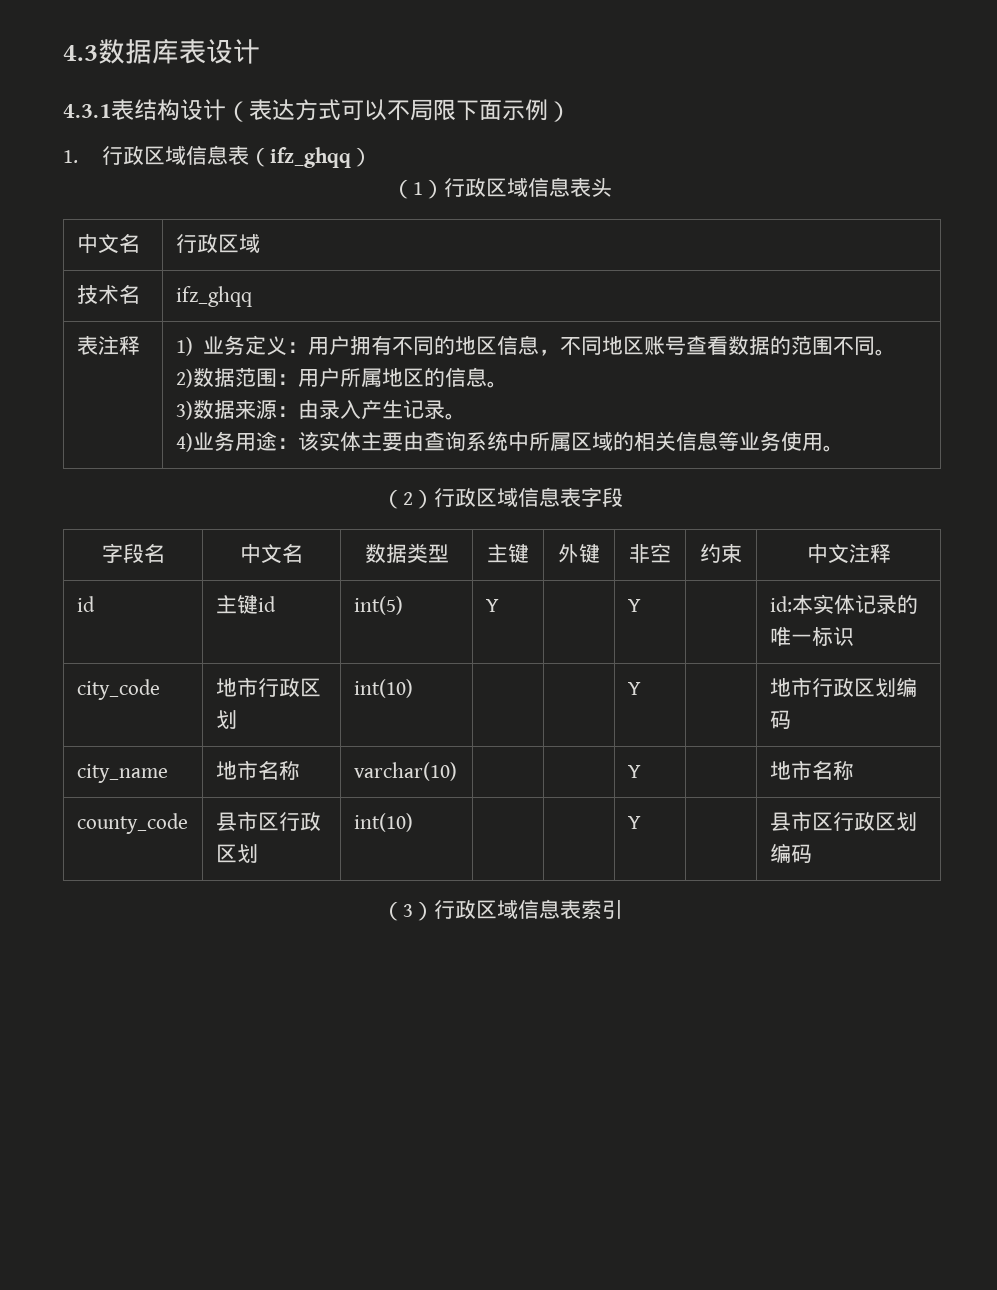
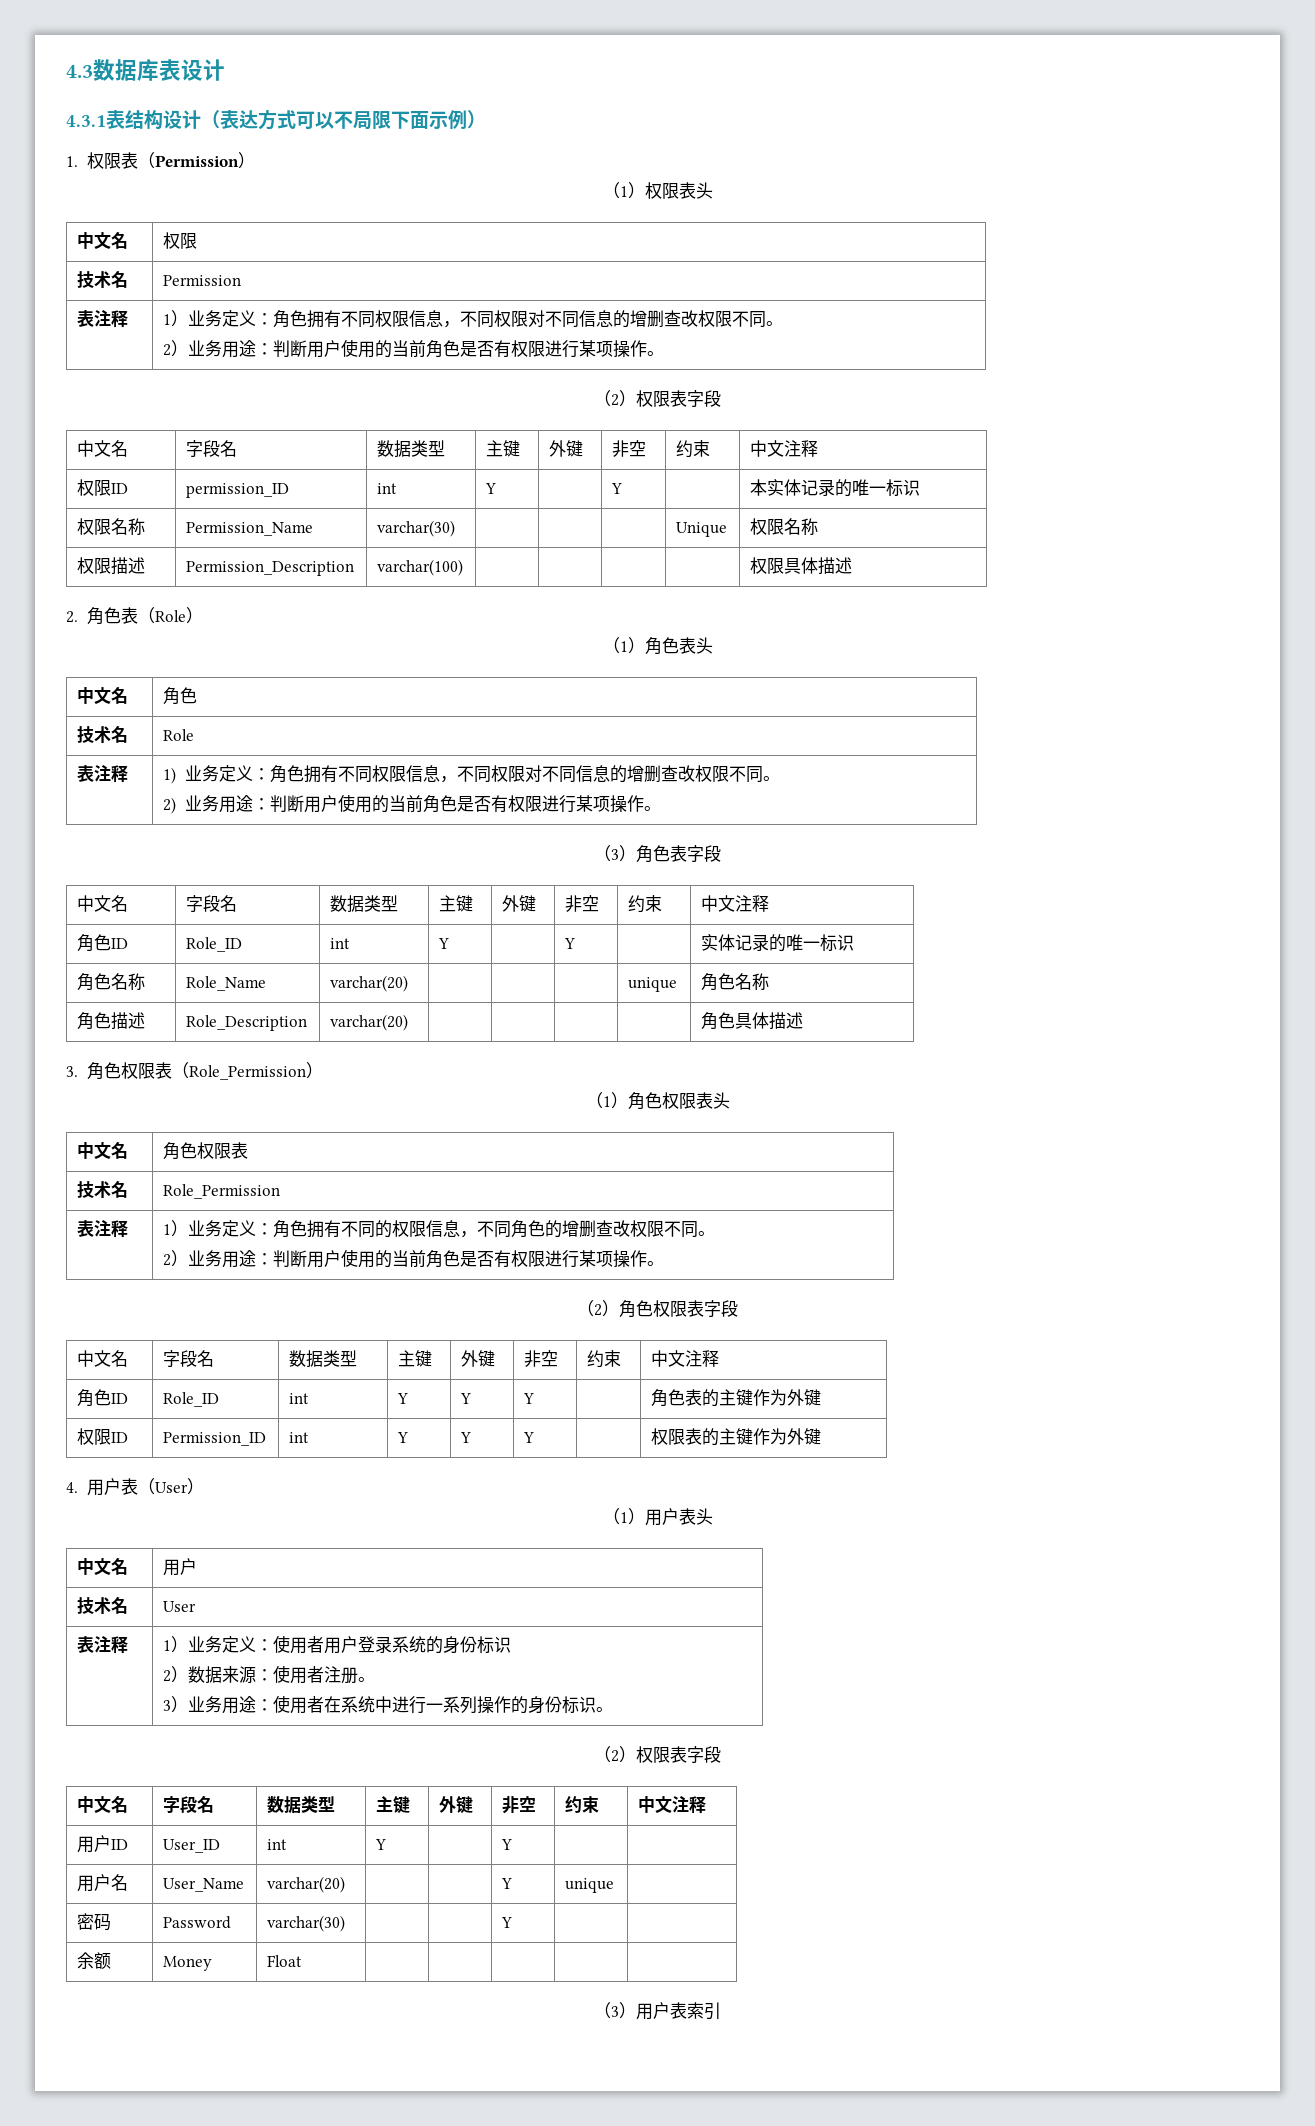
[101,145,372,168] [392,177,612,199] [76,233,140,254] [175,234,260,253] [76,285,140,304] [175,286,252,307] [76,336,140,355] [175,335,897,356] [175,367,508,388] [175,400,466,420] [175,431,844,452] [381,487,623,509] [101,543,165,563] [240,543,303,564] [364,543,449,563] [487,544,529,563] [558,544,600,563] [629,543,671,563] [700,544,742,563] [806,543,891,564] [76,596,95,612] [215,595,276,614] [353,596,403,615] [485,599,499,612] [627,599,641,612] [769,596,792,612] 行政区域信息表（ifz_ghqq） // （1）行政区域信息表头 // 中文名 | 行政区域 // 技术名 | ifz_ghqq // 表注释 | 1)业务定义：用户拥有不同的地区信息，不同地区账号查看数据的范围不同。 // 2)数据范围：用户所属地区的信息。 // 3)数据来源：由录入产生记录。 // 4)业务用途：该实体主要由查询系统中所属区域的相关信息等业务使用。 // （2）行政区域信息表字段 // 字段名 | 中文名 | 数据类型 | 主键 | 外键 | 非空 | 约束 | 中文注释 // id | 主键id | int(5) | Y | | Y | | id: -> [86,152,255,169] [602,182,713,199] [77,232,129,250] [163,232,198,249] [77,271,129,288] [163,275,242,286] [77,310,129,328] [163,310,784,328] [163,339,665,358] [594,390,721,407] [77,440,129,457] [186,440,238,457] [377,440,446,458] [486,440,521,457] [549,440,584,457] [612,440,647,457] [676,440,711,458] [750,440,819,457] [77,479,129,496] [186,483,290,498] [377,483,398,494] [485,483,497,494] [611,483,623,494] 权限表（Permission） // （1）权限表头 // 中文名 | 权限 // 技术名 | Permission // 表注释 | 1）业务定义：角色拥有不同权限信息，不同权限对不同信息的增删查改权限不同。 // 2）业务用途：判断用户使用的当前角色是否有权限进行某项操作。 // （2）权限表字段 // 中文名 | 字段名 | 数据类型 | 主键 | 外键 | 非空 | 约束 | 中文注释 // 权限ID | permission_ID | int | Y | | Y | |
[76,679,160,700] [215,677,321,697] [215,710,237,729] [353,679,413,698] [627,682,641,695] [769,677,917,697] [769,710,791,729] [76,764,168,783] [215,760,300,780] [353,762,457,781] [627,765,641,778] [769,760,854,780] [76,813,188,834] [215,811,321,832] [215,844,258,863] [353,813,413,832] [627,816,641,829] [769,811,917,832] [769,843,812,863] [381,899,560,921] city_code | 地市行政区划 | int(10) | | | Y | | 地市行政区划编码 // city_name | 地市名称 | varchar(10) | | | Y | | 地市名称 // county_code | 县市区行政区划 | int(10) | | | Y | | 县市区行政区划编码 // （3）行政区域信息 -> [77,518,146,535] [186,522,314,536] [377,520,456,537] [676,522,728,537] [750,518,819,535] [77,557,146,575] [186,561,355,576] [377,559,464,576] [750,557,853,575] [66,607,203,625] [602,637,713,655] [77,687,129,705] [163,687,198,705] [77,726,129,743] [163,729,195,741] [77,765,129,783] [163,765,780,784] [163,794,661,814] [594,845,721,863] [77,895,129,912] [186,895,238,912] [330,895,399,913] [439,895,474,912] [502,895,537,912] [565,895,600,912] [628,895,663,913] [701,895,770,912] [77,934,129,952] [186,937,243,952] [330,938,351,949] [438,938,450,949] [564,938,576,949] [701,934,855,952] [77,973,146,991] [186,976,267,991] [330,975,409,992] [628,977,678,992] [701,973,770,991] [77,1012,146,1030] [186,1015,308,1031] [330,1014,409,1031] [701,1012,804,1030] [66,1062,323,1080] [585,1092,730,1110] [77,1142,129,1160] [163,1142,249,1160] [77,1181,129,1198] [163,1184,281,1199] [77,1220,129,1238] [163,1220,716,1238] [163,1249,665,1268] [577,1300,738,1318] [77,1350,129,1367] [163,1350,215,1367] [289,1350,358,1368] [398,1350,433,1367] [461,1350,496,1367] [524,1350,559,1367] [587,1350,622,1368] [651,1350,720,1367] [77,1389,129,1407] [163,1392,220,1407] [289,1393,310,1404] [397,1393,409,1404] [460,1393,472,1404] [523,1393,535,1404] [651,1389,822,1407] [77,1428,129,1445] [163,1432,267,1446] [289,1432,310,1443] [397,1432,409,1443] [460,1432,472,1443] [523,1432,535,1443] [651,1428,822,1446] [66,1478,204,1496] [602,1508,713,1526] [77,1558,129,1576] [163,1558,198,1576] [77,1597,129,1614] [163,1601,197,1612] [77,1636,129,1654] [163,1635,512,1654] [163,1665,376,1684] [163,1695,614,1714] [594,1746,721,1763] [77,1796,129,1814] [163,1796,215,1813] [267,1796,336,1814] [376,1796,411,1814] [439,1796,474,1814] [502,1796,537,1814] [565,1796,600,1813] [638,1796,707,1814] [77,1835,129,1853] [163,1839,221,1853] [267,1839,288,1850] [375,1839,387,1850] [501,1839,513,1850] [77,1874,129,1892] [163,1878,245,1892] [267,1876,346,1893] [501,1878,513,1889] [565,1878,615,1893] [77,1913,112,1931] [163,1916,232,1929] [267,1915,346,1932] [501,1917,513,1928] [77,1952,112,1970] [163,1956,213,1971] [267,1955,303,1967] [594,2002,670,2020] 权限名称 | Permission_Name | varchar(30) | | | | Unique | 权限名称 // 权限描述 | Permission_Description | varchar(100) | | | | | 权限具体描述 // 2.角色表（Role） // （1）角色表头 // 中文名 | 角色 // 技术名 | Role // 表注释 | 1)业务定义：角色拥有不同权限信息，不同权限对不同信息的增删查改权限不同。 // 2)业务用途：判断用户使用的当前角色是否有权限进行某项操作。 // （3）角色表字段 // 中文名 | 字段名 | 数据类型 | 主键 | 外键 | 非空 | 约束 | 中文注释 // 角色ID | Role_ID | int | Y | | Y | | 实体记录的唯一标识 // 角色名称 | Role_Name | varchar(20) | | | | unique | 角色名称 // 角色描述 | Role_Description | varchar(20) | | | | | 角色具体描述 // 3.角色权限表（Role_Permission） // （1）角色权限表头 // 中文名 | 角色权限表 // 技术名 | Role_Permission // 表注释 | 1）业务定义：角色拥有不同的权限信息，不同角色的增删查改权限不同。 // 2）业务用途：判断用户使用的当前角色是否有权限进行某项操作。 // （2）角色权限表字段 // 中文名 | 字段名 | 数据类型 | 主键 | 外键 | 非空 | 约束 | 中文注释 // 角色ID | Role_ID | int | Y | Y | Y | | 角色表的主键作为外键 // 权限ID | Permission_ID | int | Y | Y | Y | | 权限表的主键作为外键 // 4.用户表（User） // （1）用户表头 // 中文名 | 用户 // 技术名 | User // 表注释 | 1）业务定义：使用者用户登录系统的身份标识 // 2）数据来源：使用者注册。 // 3）业务用途：使用者在系统中进行一系列操作的身份标识。 // （2）权限表字段 // 中文名 | 字段名 | 数据类型 | 主键 | 外键 | 非空 | 约束 | 中文注释 // 用户ID | User_ID | int | Y | | Y | | // 用户名 | User_Name | varchar(20) | | | Y | unique | // 密码 | Password | varchar(30) | | | Y | | // 余额 | Money | Float | | | | | // （3）用户

